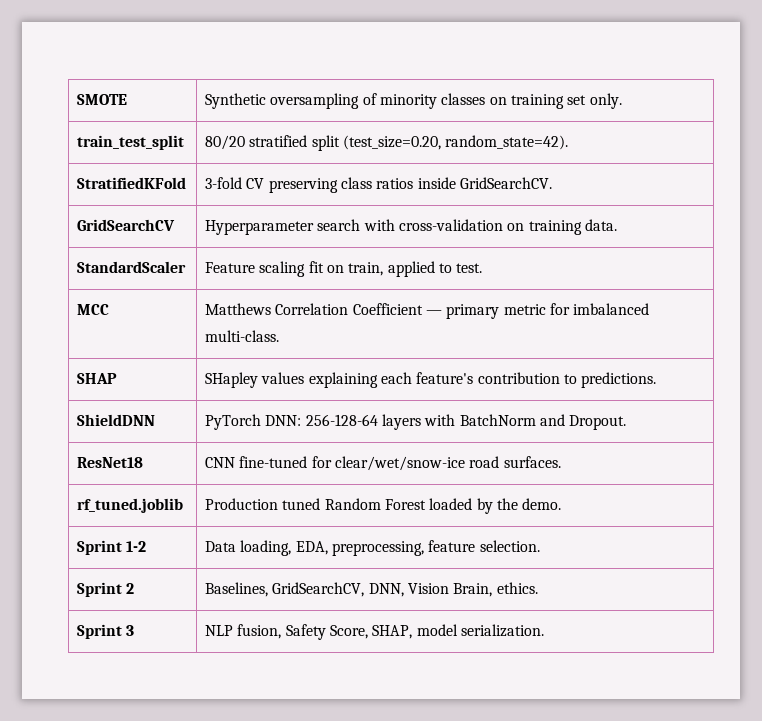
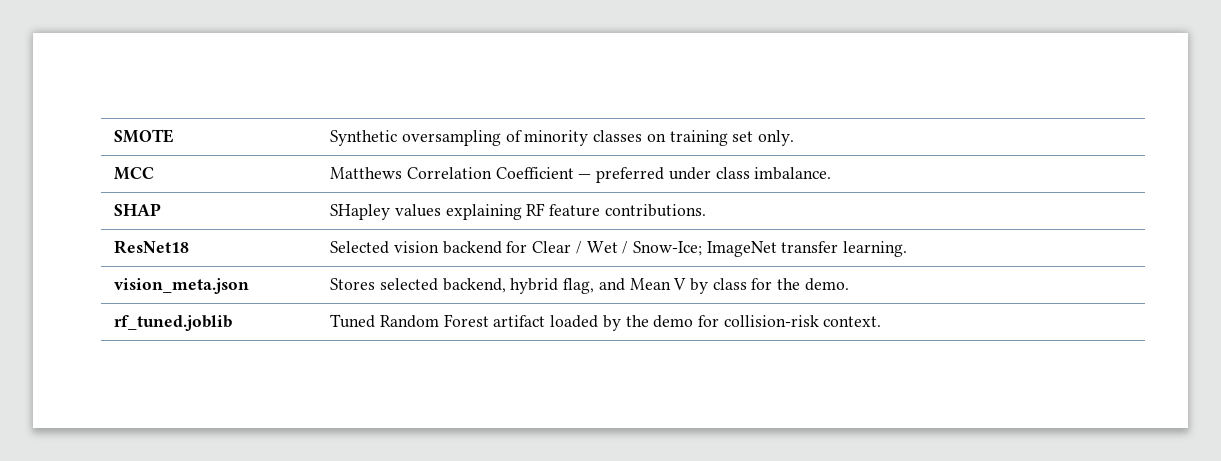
[77,135,185,150] [205,135,569,151] [77,177,187,189] [205,177,552,193] [77,219,176,231] [205,219,617,235] [77,261,187,273] [205,261,483,277] // train_test_split | 80/20 stratified split (test_size=0.20, random_state=42). // StratifiedKFold | 3-fold CV preserving class ratios inside GridSearchCV. // GridSearchCV | Hyperparameter search with cross-validation on training data. // StandardScaler | Feature scaling fit on train, applied to test. -> (795, 138) none
[446,303,650,319] [205,330,280,342] primary metric for imbalanced multi-class. -> [596,167,832,183] preferred under class imbalance.
[381,372,657,388] [77,414,156,426] [205,414,627,430] [77,457,144,468] [205,456,561,471] each feature's contribution to predictions. // ShieldDNN | PyTorch DNN: 256-128-64 layers with BatchNorm and Dropout. // ResNet18 | CNN fine-tuned for clear/wet/snow-ice road surfaces. -> [526,203,706,217] [114,240,190,254] [330,241,908,257] [114,278,250,294] [330,278,849,294] RF feature contributions. // ResNet18 | Selected vision backend for Clear / Wet / Snow-Ice; ImageNet transfer learning. // vision_meta.json | Stores selected backend, hybrid flag, and Mean V by class for the demo.
[205,498,321,510] Production tuned -> [330,314,376,328] Tuned
(427, 504) none -> [493,315,546,327] artifact
[522,498,562,510] [77,540,147,555] [205,540,540,556] [77,582,135,597] [205,582,538,597] [77,624,135,639] [205,624,544,640] demo. // Sprint 1-2 | Data loading, EDA, preprocessing, feature selection. // Sprint 2 | Baselines, GridSearchCV, DNN, Vision Brain, ethics. // Sprint 3 | NLP fusion, Safety Score, SHAP, model serialization. -> [653,315,882,328] demo for collision-risk context.

